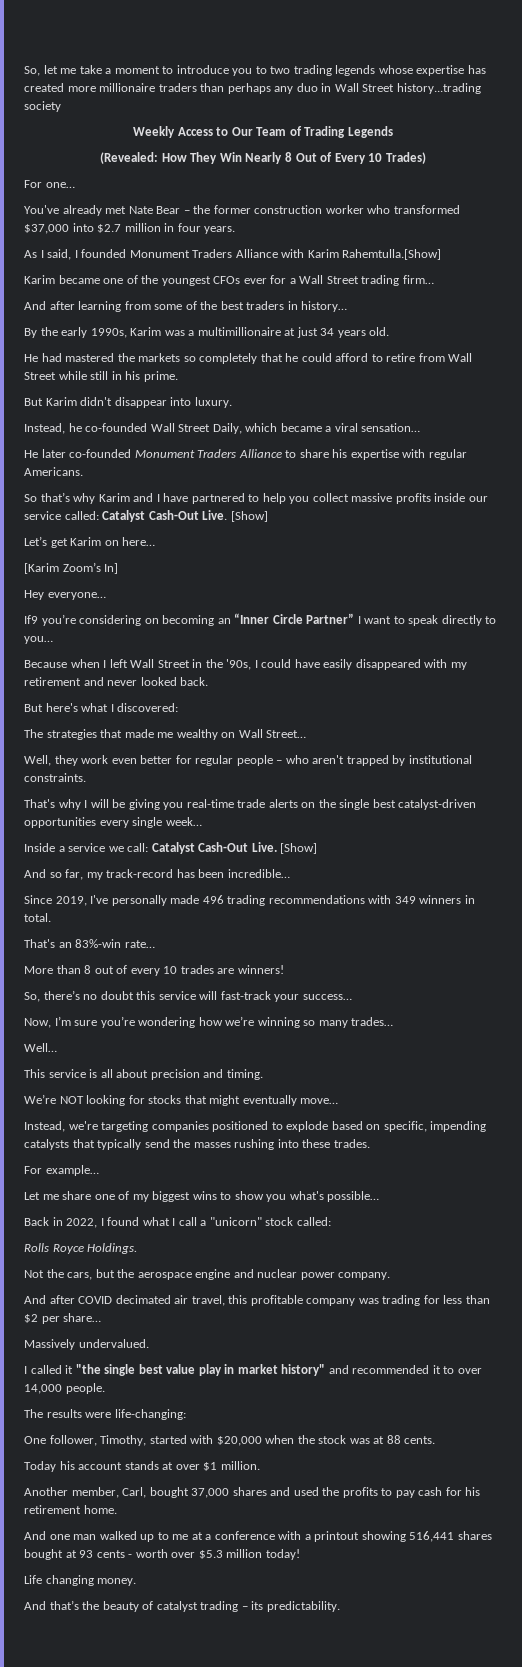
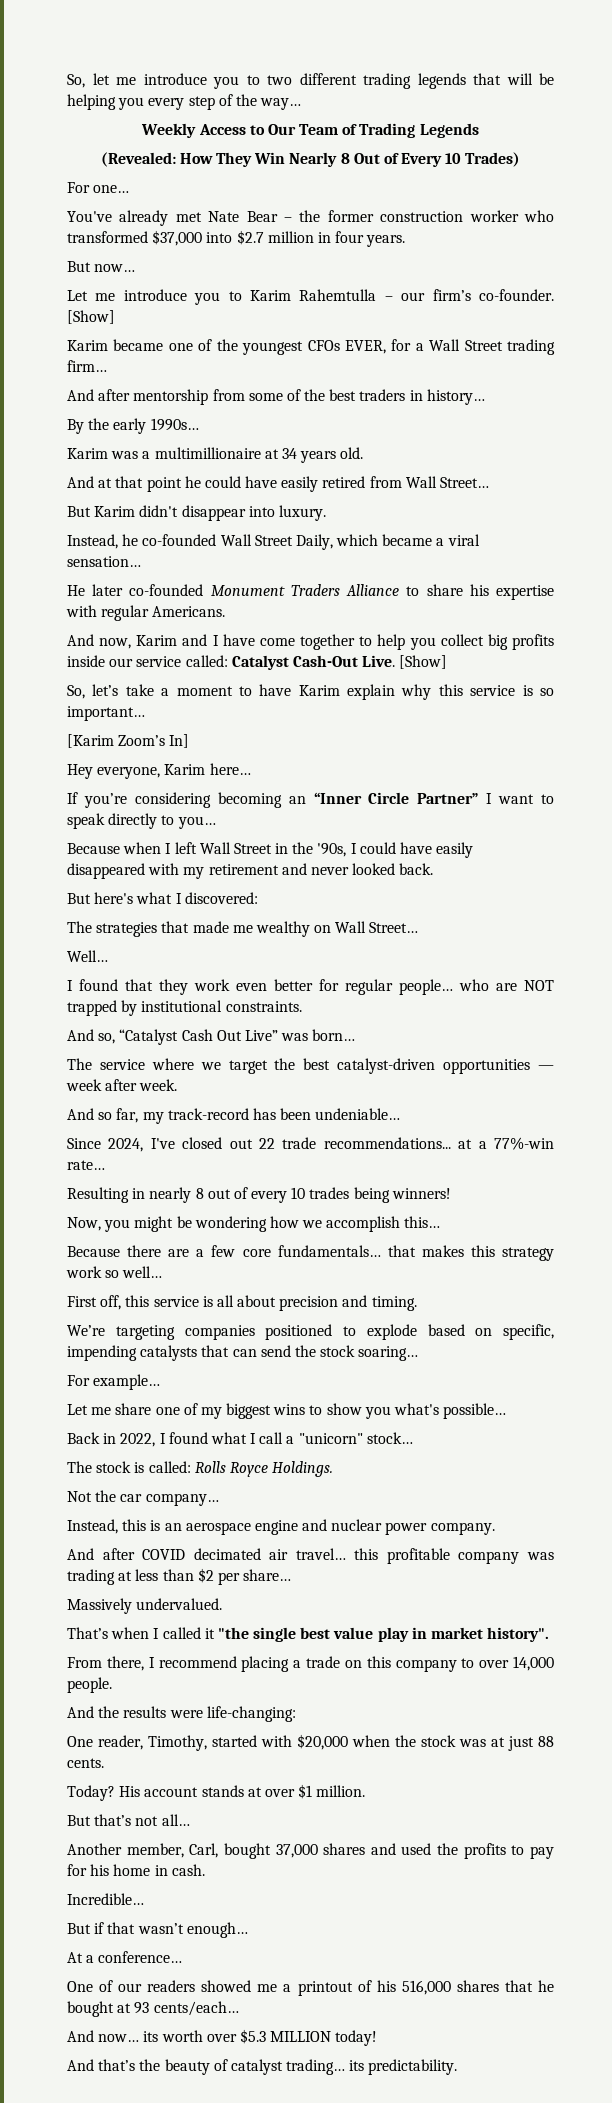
[79,65,174,74] take a moment to -> (136, 81) none
(291, 70) none -> [299,73,357,85] different
[378,65,486,76] [24,83,481,94] [24,101,61,112] whose expertise has created more millionaire traders than perhaps any duo in Wall Street history...trading society -> [473,73,554,85] [67,94,302,110] that will be helping you every step of the way…
[24,249,442,260] As I said, I founded Monument Traders Alliance with Karim Rahemtulla.[Show] -> [67,261,136,272] [67,289,554,305] [67,310,115,324] But now… // Let me introduce you to Karim Rahemtulla – our firm’s co-founder. [Show]
[243,278,267,284] ever -> [344,340,386,354] EVER,
[78,301,122,312] learning -> [133,389,209,405] mentorship
[90,328,127,338] 1990s, -> [150,418,199,431] 1990s… //
[296,327,318,338] just -> (279, 454) none
[24,353,473,364] [24,371,178,382] He had mastered the markets so completely that he could afford to retire from Wall Street while still in his prime. -> [67,476,490,492] And at that point he could have easily retired from Wall Street…
[24,492,96,504] So that’s why -> [67,634,132,649] And now,
[191,493,245,504] partnered -> [259,634,356,650] come together
[351,493,393,502] massive -> [487,634,508,650] big
[24,536,156,548] Let’s get Karim on here… -> [67,684,554,700] [67,706,145,721] So, let’s take a moment to have Karim explain why this service is so important…
[47,592,106,600] [24,615,38,624] everyone… // If9 -> [97,763,251,779] [67,792,78,804] everyone, Karim here… // If
[144,618,159,624] on -> (211, 800) none
[24,755,51,766] Well, -> [67,950,108,962] [67,979,153,991] Well… // I found that
[236,755,345,766] people – who aren't -> [399,979,554,995] people… who are NOT
[24,799,477,810] [24,817,202,828] [24,842,318,854] That's why I will be giving you real-time trade alerts on the single best catalyst-driven opportunities every single week… // Inside a service we call: Catalyst Cash-Out Live. [Show] -> [67,1029,356,1045] [67,1058,554,1074] [66,1079,178,1091] And so, “Catalyst Cash Out Live” was born… // The service where we target the best catalyst-driven opportunities — week after week.
[227,869,290,878] incredible… -> [315,1108,401,1120] undeniable…
[55,895,475,906] [24,913,51,922] [24,939,155,948] [24,965,81,974] 2019, I've personally made 496 trading recommendations with 349 winners in total. // That's an 83%-win rate… // More than -> [108,1137,554,1152] [67,1160,105,1170] [67,1187,192,1203] 2024, I've closed out 22 trade recommendations... at a 77%-win rate… // Resulting in nearly
[217,968,235,974] are -> [353,1187,390,1203] being
[24,990,352,1002] [24,1016,394,1028] [24,1043,57,1052] [24,1069,45,1078] So, there’s no doubt this service will fast-track your success… // Now, I’m sure you’re wondering how we’re winning so many trades… // Well… // This -> [67,1216,441,1232] [67,1245,554,1261] [66,1266,163,1278] [67,1295,150,1310] Now, you might be wondering how we accomplish this… // Because there are a few core fundamentals… that makes this strategy work so well… // First off, this
[59,1095,339,1106] [24,1121,98,1132] NOT looking for stocks that might eventually move… // Instead, we're -> (105, 1330) none
[97,1139,142,1150] typically -> [232,1349,257,1357] can
[193,1139,370,1150] masses rushing into these trades. -> [320,1345,419,1361] stock soaring…
[265,1217,331,1226] stock called: // -> [366,1432,413,1444] [67,1461,191,1473] stock… // The stock is called:
[67,1269,135,1280] cars, but the -> [120,1493,219,1506] [67,1519,182,1534] car company… // Instead, this is an
[191,1295,225,1306] travel, -> [295,1548,346,1560] travel…
[423,1295,440,1304] for -> [118,1571,133,1581] at
(149, 1343) none -> [67,1627,150,1639] That’s when
[281,1364,441,1376] history" and recommended it -> [487,1627,550,1642] [67,1656,457,1672] history". // From there, I recommend placing a trade on this company
[24,1409,43,1418] The -> [67,1706,120,1718] And the
[49,1435,97,1446] follower, -> [98,1735,143,1750] reader,
(385, 1440) none -> [508,1736,534,1751] just
[24,1461,75,1472] Today his -> [67,1785,141,1801] Today? His
(260, 1465) none -> [67,1814,190,1826] // But that’s not all…
[418,1487,443,1496] cash -> (554, 1852) none
[24,1505,117,1514] [24,1531,492,1542] [24,1549,133,1560] retirement home. // And one man walked up to me at a conference with a printout showing 516,441 shares bought at 93 cents - -> [113,1864,205,1876] [67,1893,144,1905] [67,1922,248,1938] [67,1951,183,1963] [67,1980,554,1996] [67,2001,239,2017] [67,2030,159,2042] home in cash. // Incredible… // But if that wasn’t enough… // At a conference… // One of our readers showed me a printout of his 516,000 shares that he bought at 93 cents/each… // And now… its
[226,1549,263,1558] million -> [270,2031,332,2042] MILLION
[24,1575,137,1586] // Life changing money. -> (378, 2038) none
[200,1601,248,1612] trading – -> [286,2059,346,2075] trading…

